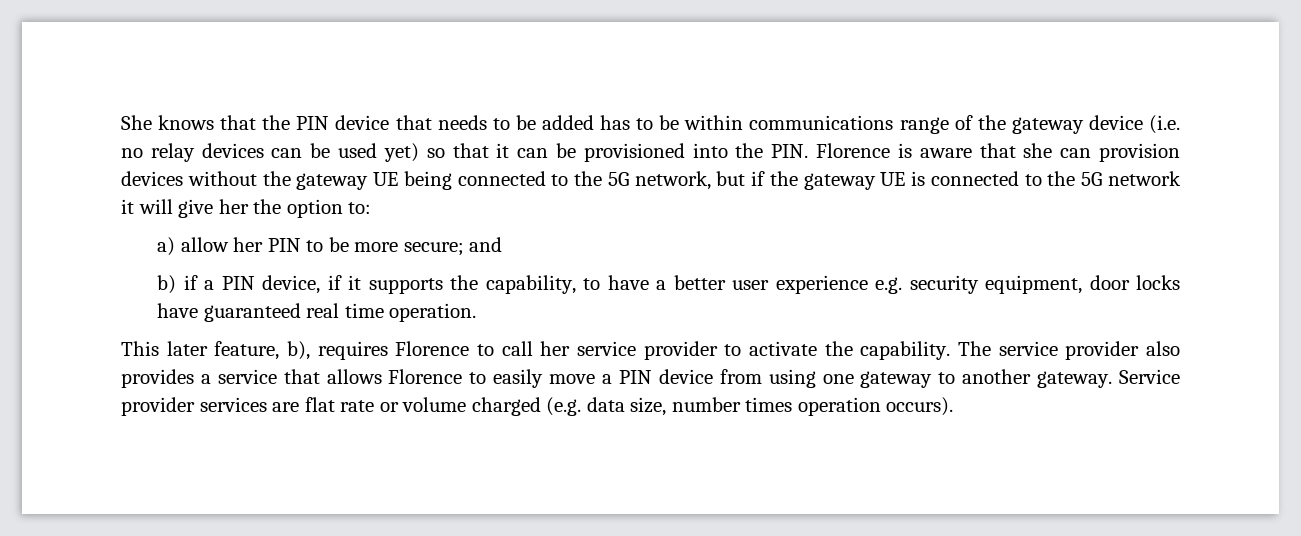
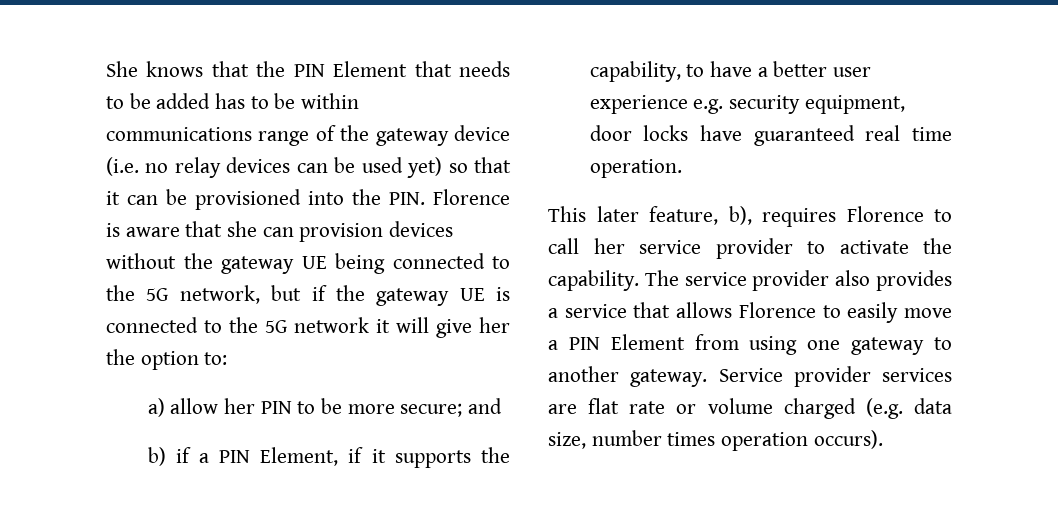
[335,115,390,130] device -> [333,61,408,77] Element
[262,275,321,294] device, -> [260,447,339,466] Element,
[658,369,713,384] device -> [610,334,685,350] Element

